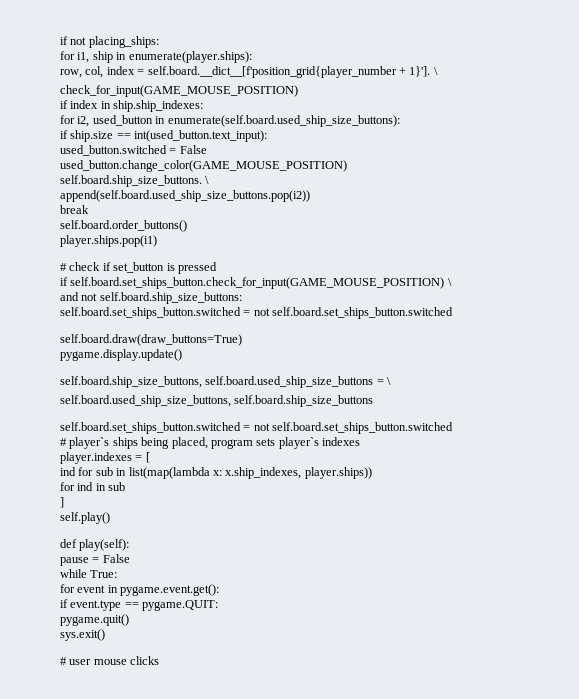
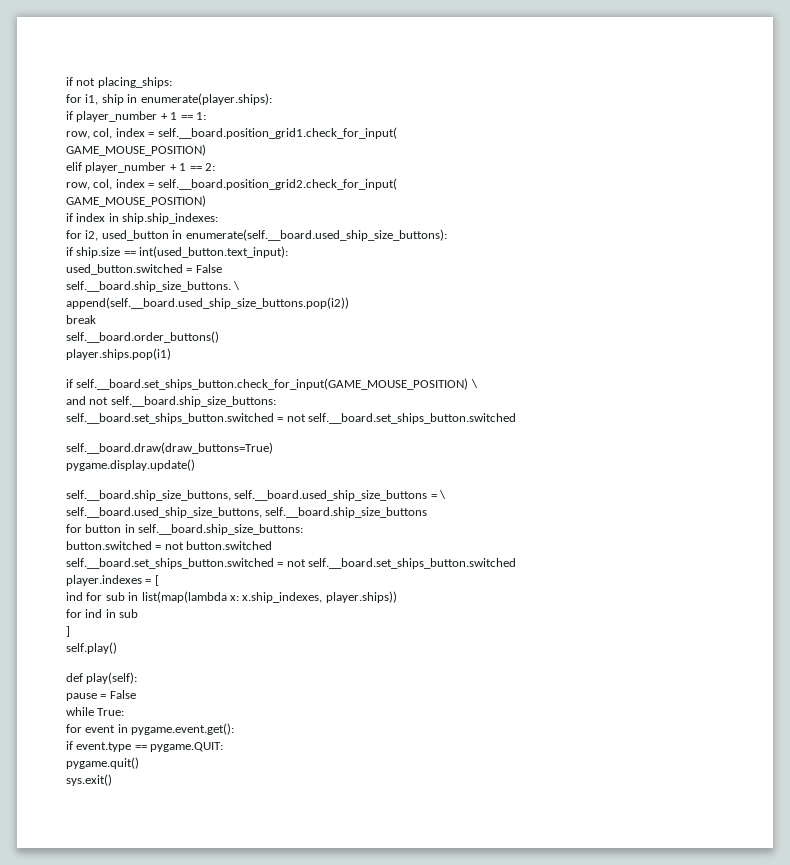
[60,66,438,78] [60,85,298,97] row, col, index = self.board.__dict__[f'position_grid{player_number + 1}']. \ // check_for_input(GAME_MOUSE_POSITION) -> [66,111,206,122] [66,127,397,139] [66,144,206,156] [66,162,215,173] [66,178,397,190] [66,195,206,207] if player_number + 1 == 1: // row, col, index = self.__board.position_grid1.check_for_input( // GAME_MOUSE_POSITION) // elif player_number + 1 == 2: // row, col, index = self.__board.position_grid2.check_for_input( // GAME_MOUSE_POSITION)
[167,115,400,127] enumerate(self.board.used_ship_size_buttons): -> [185,229,447,241] enumerate(self.__board.used_ship_size_buttons):
[60,160,347,172] [60,175,210,187] [60,190,310,202] used_button.change_color(GAME_MOUSE_POSITION) // self.board.ship_size_buttons. \ // append(self.board.used_ship_size_buttons.pop(i2)) -> [66,281,241,292] [66,297,349,309] self.__board.ship_size_buttons. \ // append(self.__board.used_ship_size_buttons.pop(i2))
[60,220,187,232] self.board.order_buttons() -> [66,331,219,343] self.__board.order_buttons()
[60,262,217,274] [60,277,452,289] [60,292,242,304] [60,307,454,319] [60,334,242,346] # check if set_button is pressed // if self.board.set_ships_button.check_for_input(GAME_MOUSE_POSITION) \ // and not self.board.ship_size_buttons: // self.board.set_ships_button.switched = not self.board.set_ships_button.switched // self.board.draw(draw_buttons=True) -> [66,378,478,390] [66,396,276,407] [66,413,517,424] [66,442,273,454] if self.__board.set_ships_button.check_for_input(GAME_MOUSE_POSITION) \ // and not self.__board.ship_size_buttons: // self.__board.set_ships_button.switched = not self.__board.set_ships_button.switched // self.__board.draw(draw_buttons=True)
[60,376,374,388] self.board.ship_size_buttons, self.board.used_ship_size_buttons -> [66,490,428,501] self.__board.ship_size_buttons, self.__board.used_ship_size_buttons
[60,395,374,407] [60,422,454,434] [60,437,360,449] self.board.used_ship_size_buttons, self.board.ship_size_buttons // self.board.set_ships_button.switched = not self.board.set_ships_button.switched // # player`s ships being placed, program sets player`s indexes -> [66,507,428,518] [66,524,304,535] [66,541,273,550] [66,558,517,569] self.__board.used_ship_size_buttons, self.__board.ship_size_buttons // for button in self.__board.ship_size_buttons: // button.switched = not button.switched // self.__board.set_ships_button.switched = not self.__board.set_ships_button.switched
[60,656,160,665] // # user mouse clicks -> (112, 780) none

